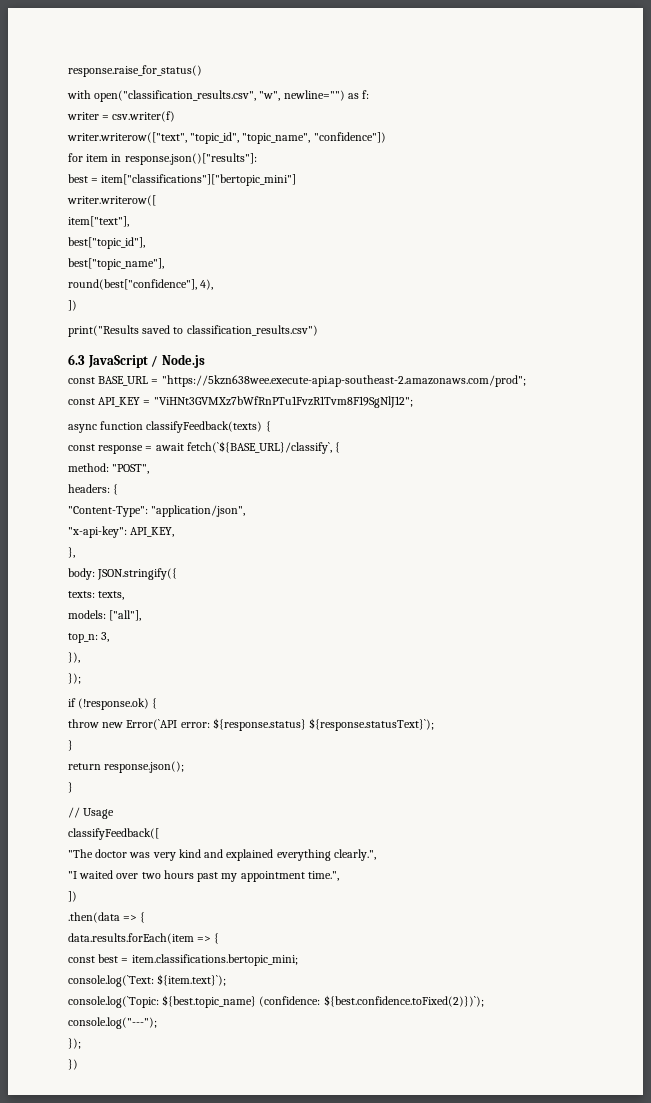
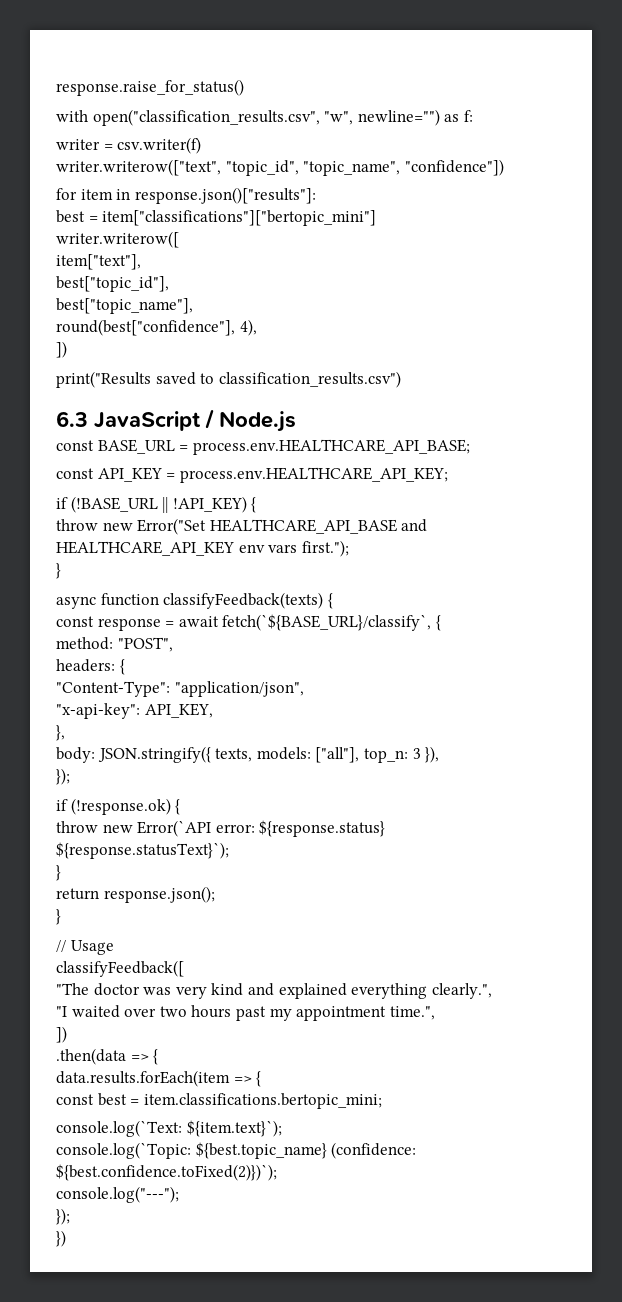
[161,375,526,387] "https://5kzn638wee.execute-api.ap-southeast-2.amazonaws.com/prod"; -> [192,439,470,455] process.env.HEALTHCARE_API_BASE;
[153,396,413,408] "ViHNt3GVMXz7bWfRnPTu1FvzR1Tvm8F19SgNlJ12"; -> [179,467,448,483] [56,496,257,513] [56,518,428,535] [56,540,349,557] [56,563,61,579] process.env.HEALTHCARE_API_KEY; // if (!BASE_URL || !API_KEY) { // throw new Error("Set HEALTHCARE_API_BASE and HEALTHCARE_API_KEY env vars first."); // }
[68,591,95,598] // texts: -> (211, 754) none
(125, 595) // -> (253, 755) none
[68,632,110,643] // top_n: 3, // -> [363,748,421,763] top_n: 3

